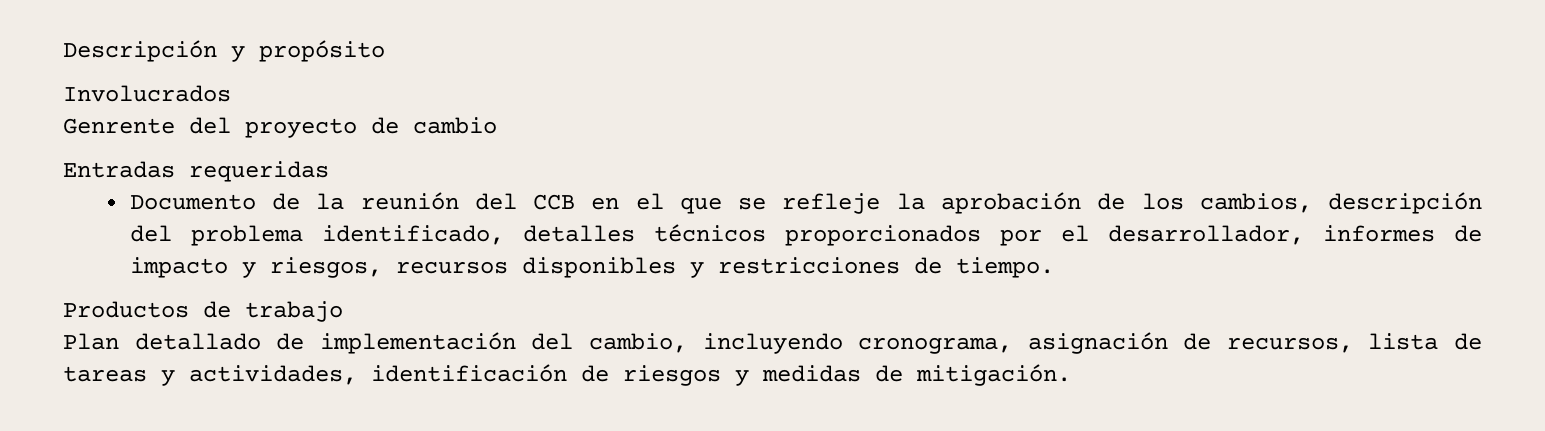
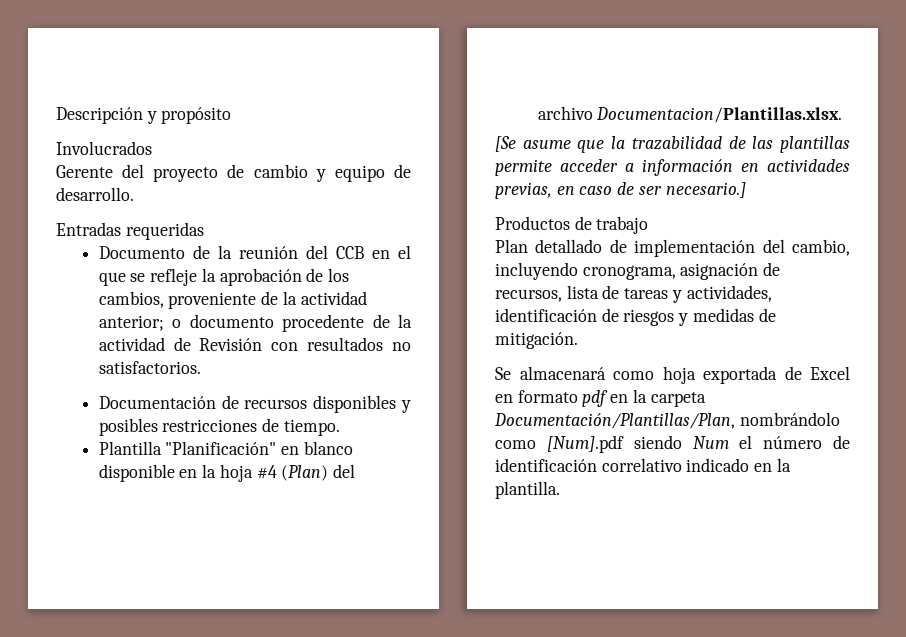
[63,118,175,134] Genrente -> [56,165,113,178] Gerente
(497, 125) none -> [315,164,412,182] [56,187,134,201] y equipo de desarrollo.
[1327,192,1482,214] [129,224,1482,246] [129,257,382,278] descripción del problema identificado, detalles técnicos proporcionados por el desarrollador, informes de impacto y riesgos, -> [168,291,367,309] [98,314,412,332] [98,337,411,351] [98,361,201,374] [98,395,239,409] proveniente de la actividad anterior; o documento procedente de la actividad de Revisión con resultados no satisfactorios. // Documentación de
(704, 270) none -> [98,418,158,436] posibles
(1054, 267) none -> [98,441,353,455] [98,464,356,482] [537,106,843,123] [495,136,850,153] [495,159,850,176] [495,182,746,199] // Plantilla "Planificación" en blanco disponible en la hoja #4 (Plan) del archivo Documentacion/Plantillas.xlsx. // [Se asume que la trazabilidad de las plantillas permite acceder a información en actividades previas, en caso de ser necesario.]
(1071, 375) none -> [495,366,850,384] [495,389,706,407] [494,412,840,429] [495,435,850,453] [495,458,791,472] [495,481,560,499] // Se almacenará como hoja exportada de Excel en formato pdf en la carpeta Documentación/Plantillas/Plan, nombrándolo como [Num].pdf siendo Num el número de identificación correlativo indicado en la plantilla.

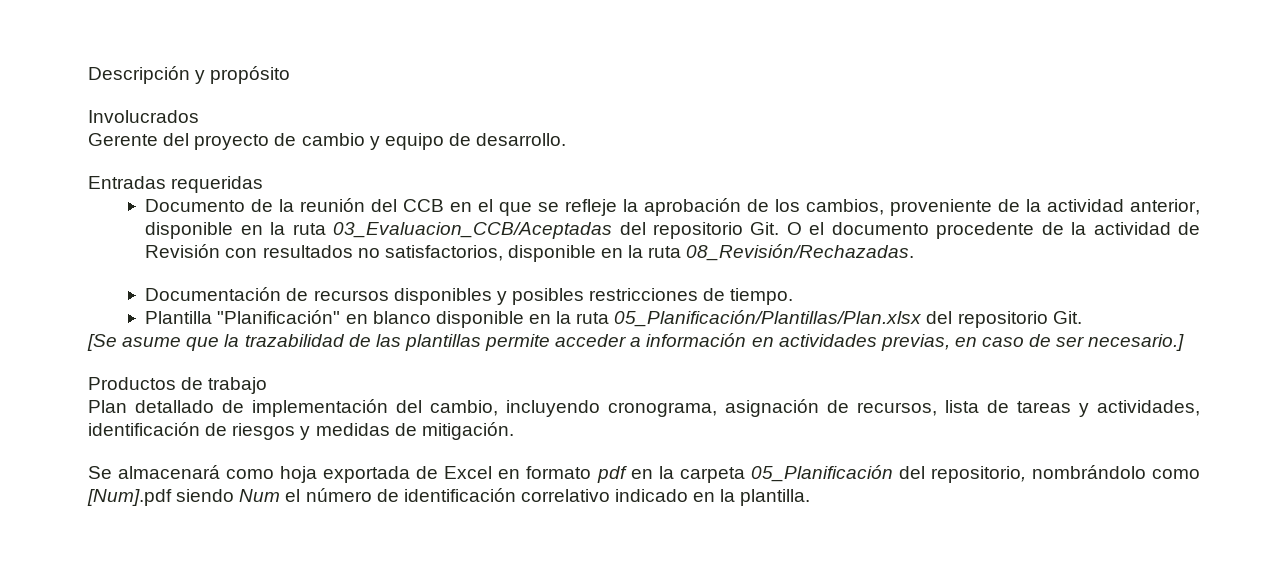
[98,315,182,331] anterior; o -> [1130,199,1201,215] [145,222,825,239] anterior, disponible en la ruta 03_Evaluacion_CCB/Aceptadas del repositorio Git. O el
[98,361,201,374] satisfactorios. -> [384,244,915,262] satisfactorios, disponible en la ruta 08_Revisión/Rechazadas.
[219,464,356,482] [537,106,843,123] hoja #4 (Plan) del archivo Documentacion/Plantillas.xlsx. -> [576,310,1082,328] ruta 05_Planificación/Plantillas/Plan.xlsx del repositorio Git.
[494,413,735,429] Documentación/Plantillas/Plan, -> [750,465,1026,483] 05_Planificación del repositorio,

